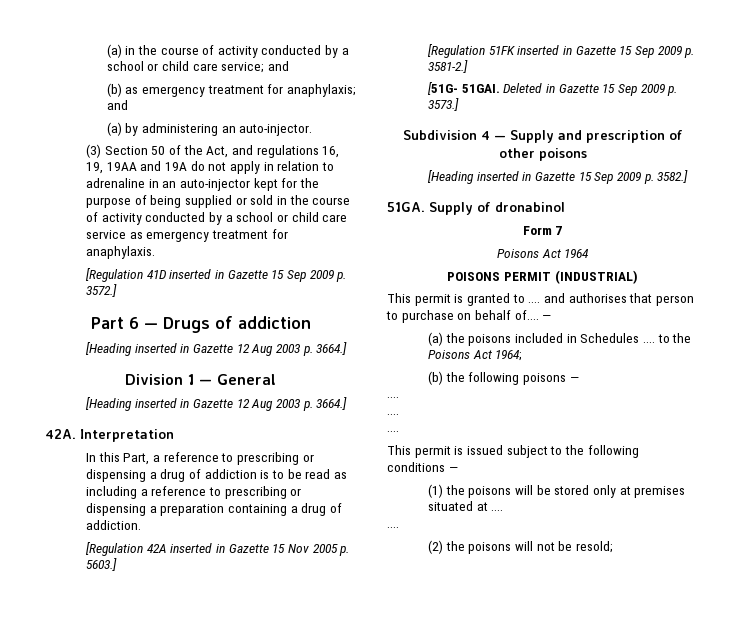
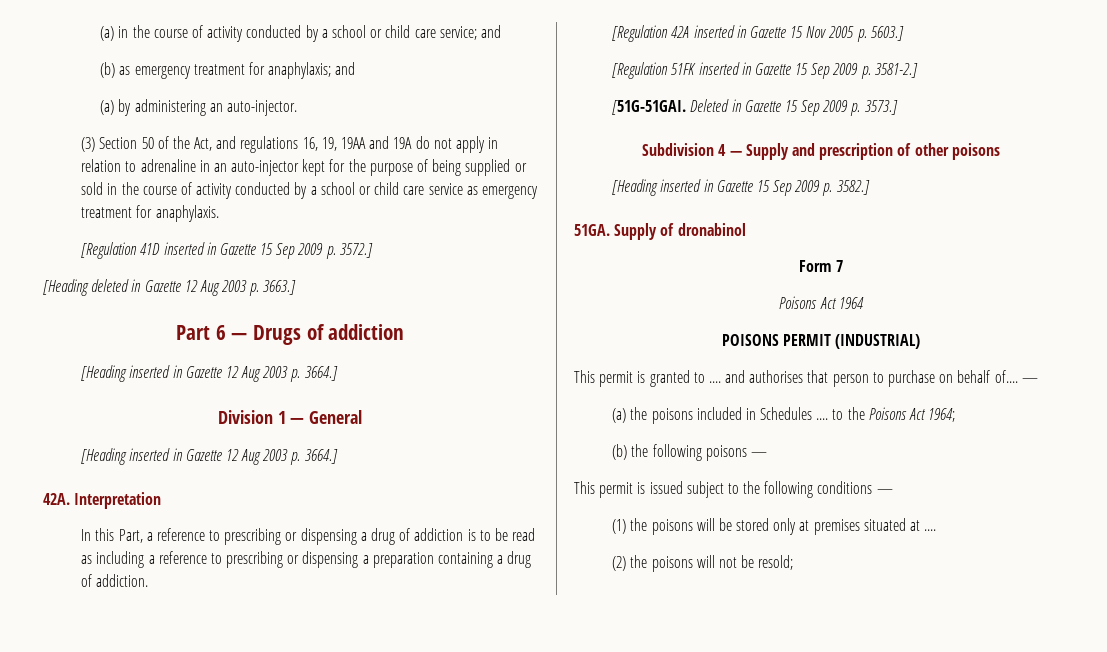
(118, 290) none -> [43,279,297,296] // [Heading deleted in Gazette 12 Aug 2003 p. 3663.]
[427,82,500,95] [51G- 51GAI. -> [612,100,687,115] [51G-51GAI.
[387,397,399,398] [387,414,399,415] [387,431,399,432] // .... // .... // .... -> (767, 454) none
[387,527,399,528] // .... -> (937, 530) none

